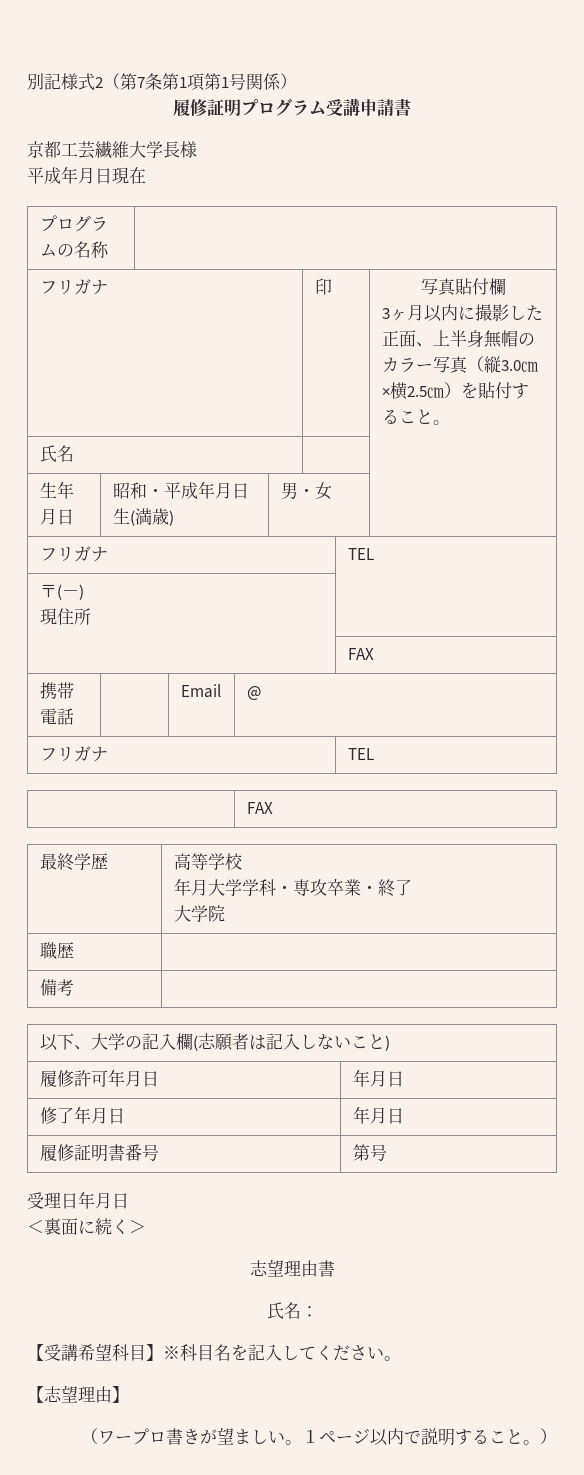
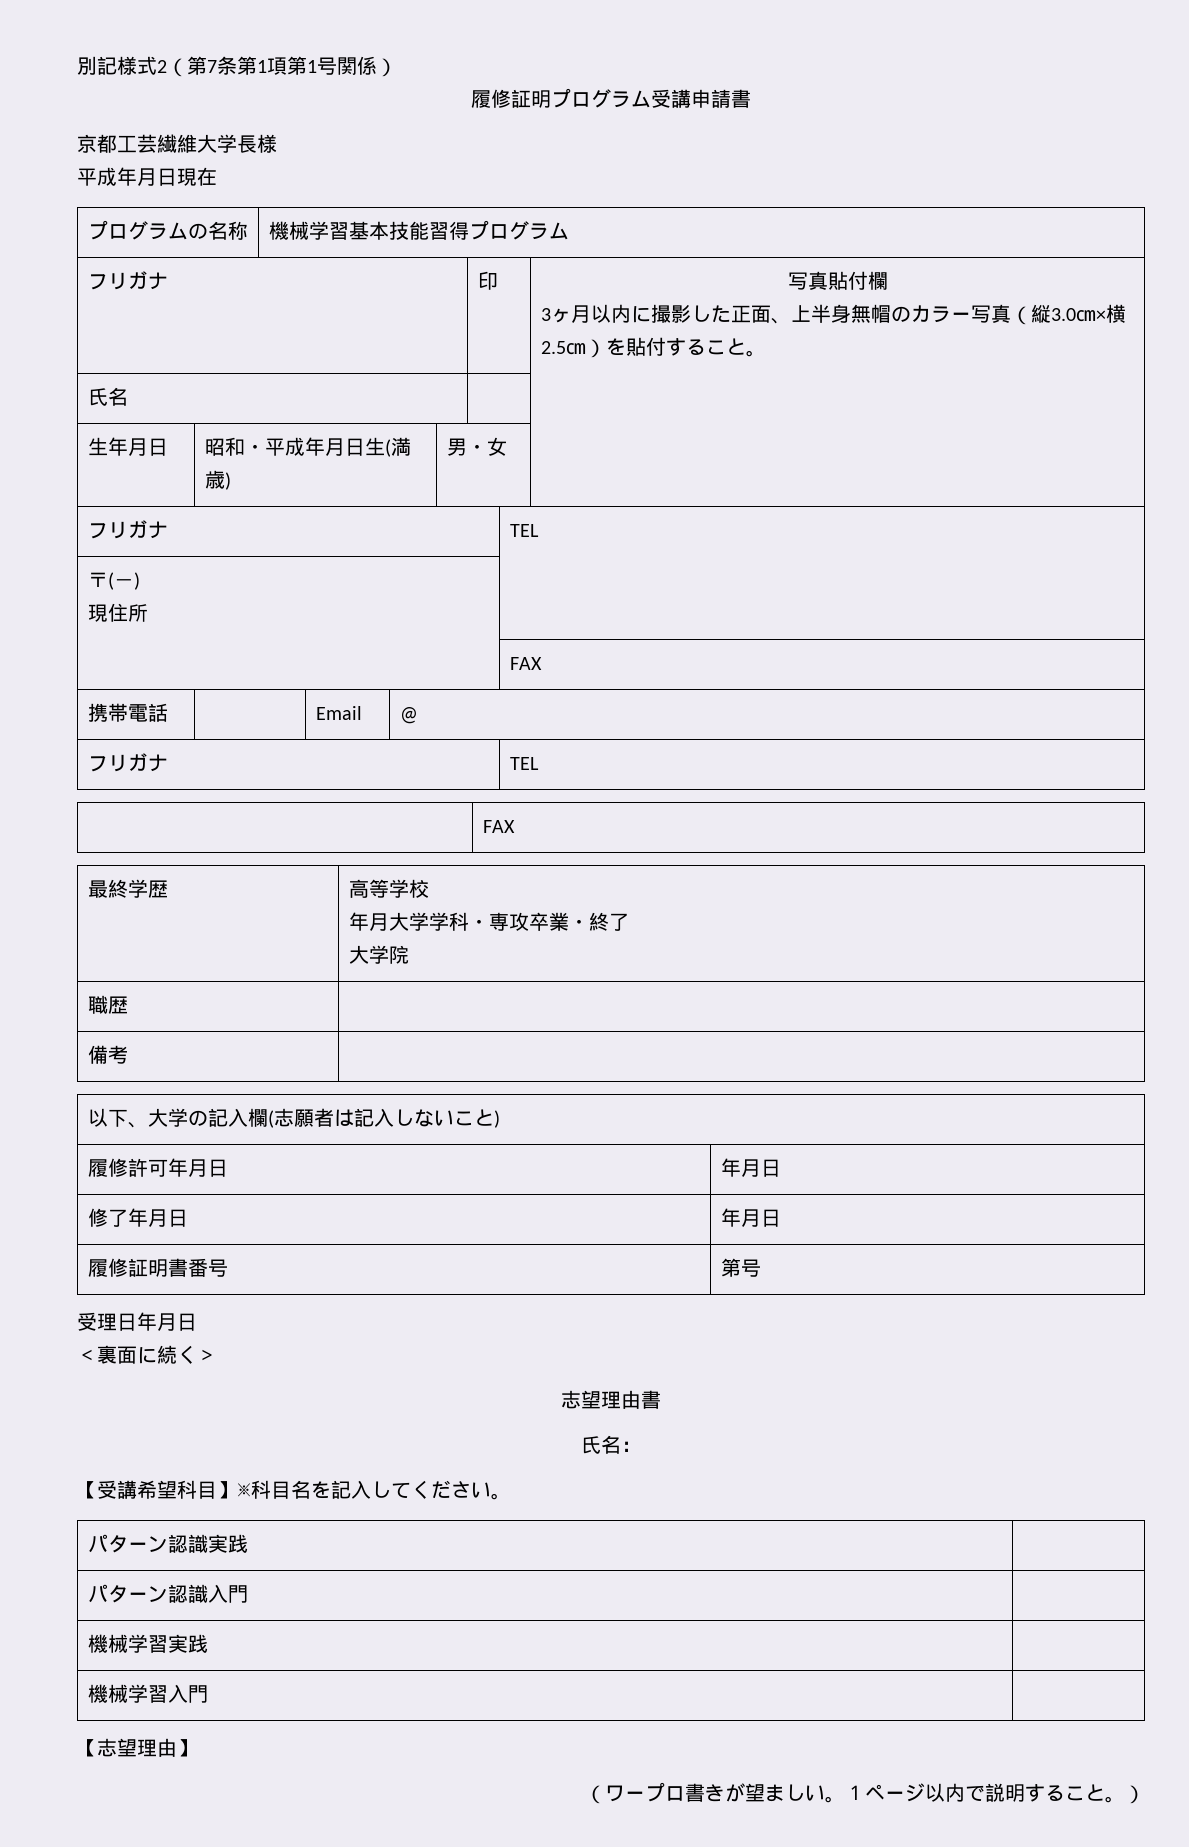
(109, 249) none -> [268,220,569,240] 機械学習基本技能習得プログラム
(401, 1358) none -> [87,1534,248,1553] [87,1584,248,1603] [87,1634,208,1653] [87,1684,208,1703] // パターン認識実践 | // パターン認識入門 | // 機械学習実践 | // 機械学習入門 |

